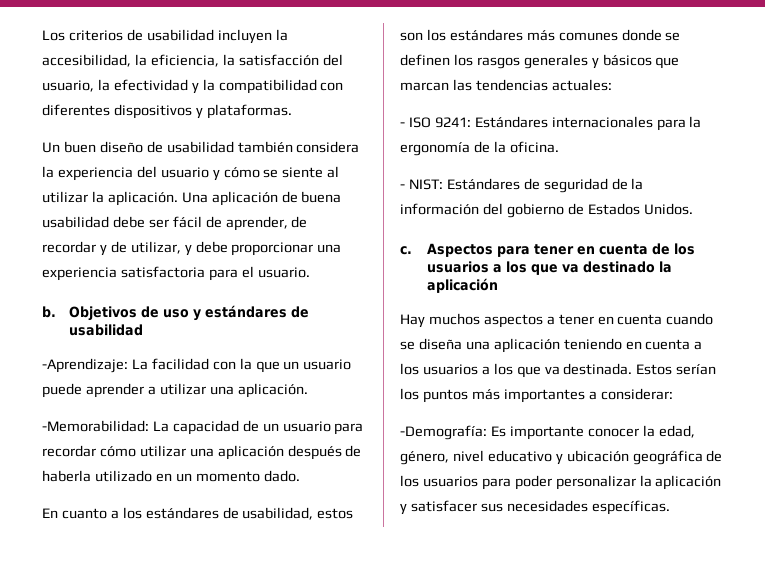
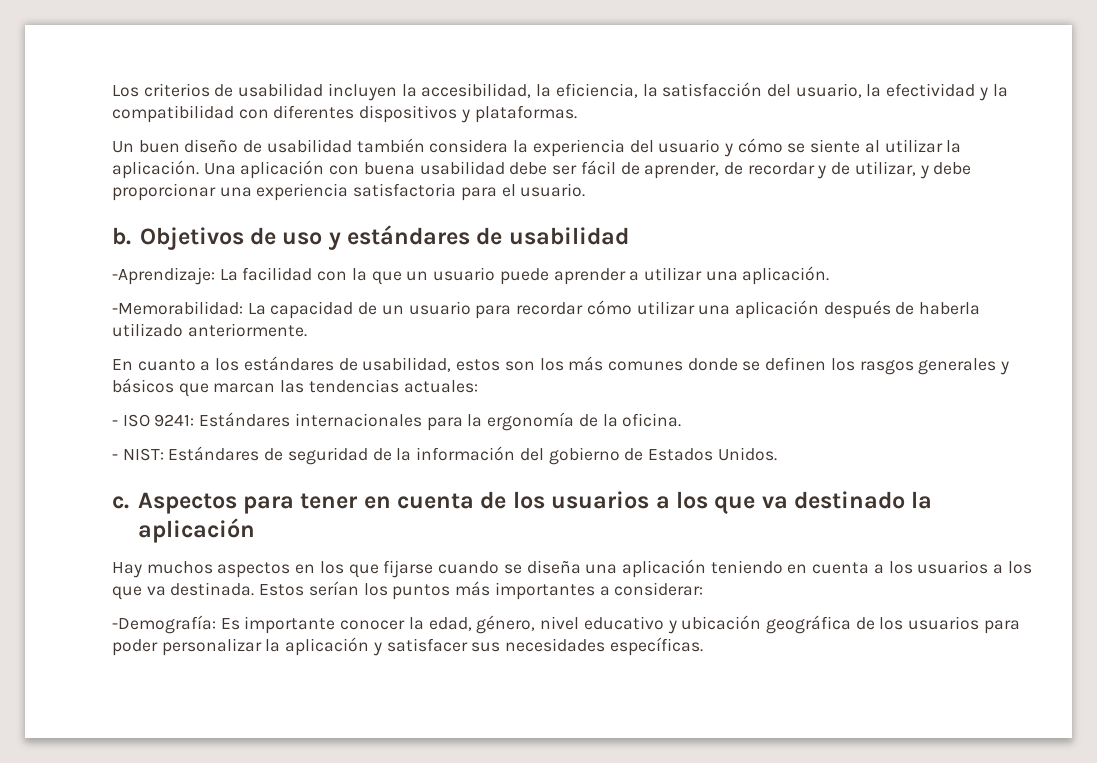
[281,191,298,203] de -> [329,165,360,175] con
[155,470,300,482] en un momento dado. -> [187,323,307,337] anteriormente.
[449,29,523,41] estándares -> (564, 364) none
[546,314,663,325] a tener en cuenta -> [295,560,434,578] en los que fijarse

